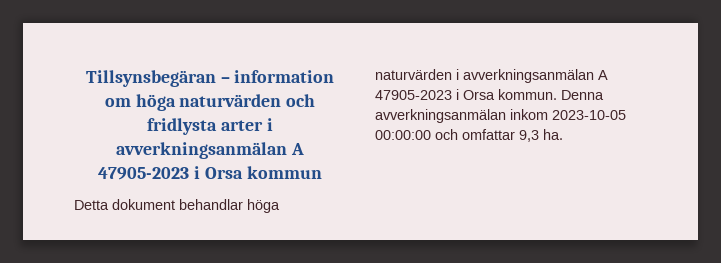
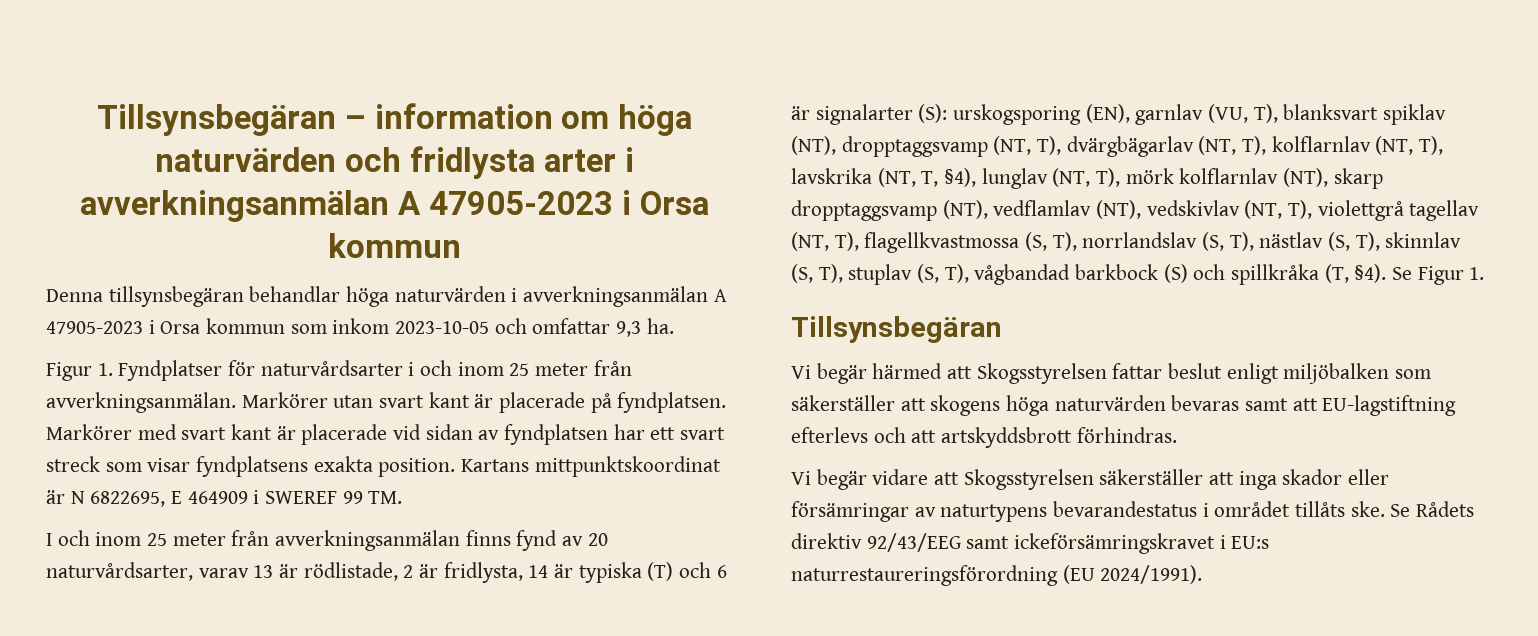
[74,199,175,210] Detta dokument -> [46,286,244,307] Denna tillsynsbegäran
[498,89,604,100] [375,109,506,123] kommun. Denna avverkningsanmälan -> [206,318,327,334] kommun som
[375,130,431,140] 00:00:00 -> (490, 327) none
(563, 134) none -> [46,360,632,381] [46,392,727,413] [46,424,726,445] [46,456,721,477] [46,490,403,507] [46,530,608,551] [46,562,727,583] [791,104,1447,125] [791,136,1444,157] [791,168,1383,189] [791,200,1480,221] [791,232,1462,253] [791,264,1485,285] [791,316,1002,343] [791,363,1432,384] [791,395,1457,416] [791,427,1177,448] [791,469,1390,490] [791,501,1475,522] [791,533,1270,554] [791,565,1203,586] // Figur 1. Fyndplatser för naturvårdsarter i och inom 25 meter från avverkningsanmälan. Markörer utan svart kant är placerade på fyndplatsen. Markörer med svart kant är placerade vid sidan av fyndplatsen har ett svart streck som visar fyndplatsens exakta position. Kartans mittpunktskoordinat är N 6822695, E 464909 i SWEREF 99 TM. // I och inom 25 meter från avverkningsanmälan finns fynd av 20 naturvårdsarter, varav 13 är rödlistade, 2 är fridlysta, 14 är typiska (T) och 6 är signalarter (S): urskogsporing (EN), garnlav (VU, T), blanksvart spiklav (NT), dropptaggsvamp (NT, T), dvärgbägarlav (NT, T), kolflarnlav (NT, T), lavskrika (NT, T, §4), lunglav (NT, T), mörk kolflarnlav (NT), skarp dropptaggsvamp (NT), vedflamlav (NT), vedskivlav (NT, T), violettgrå tagellav (NT, T), flagellkvastmossa (S, T), norrlandslav (S, T), nästlav (S, T), skinnlav (S, T), stuplav (S, T), vågbandad barkbock (S) och spillkråka (T, §4). Se Figur 1. // Tillsynsbegäran // Vi begär härmed att Skogsstyrelsen fattar beslut enligt miljöbalken som säkerställer att skogens höga naturvärden bevaras samt att EU-lagstiftning efterlevs och att artskyddsbrott förhindras. // Vi begär vidare att Skogsstyrelsen säkerställer att inga skador eller försämringar av naturtypens bevarandestatus i området tillåts ske. Se Rådets direktiv 92/43/EEG samt ickeförsämringskravet i EU:s naturrestaureringsförordning (EU 2024/1991).

